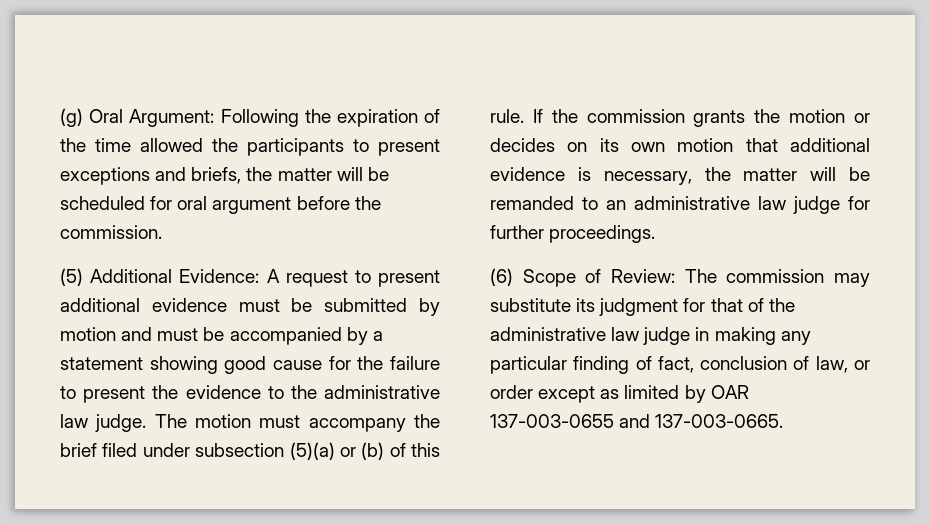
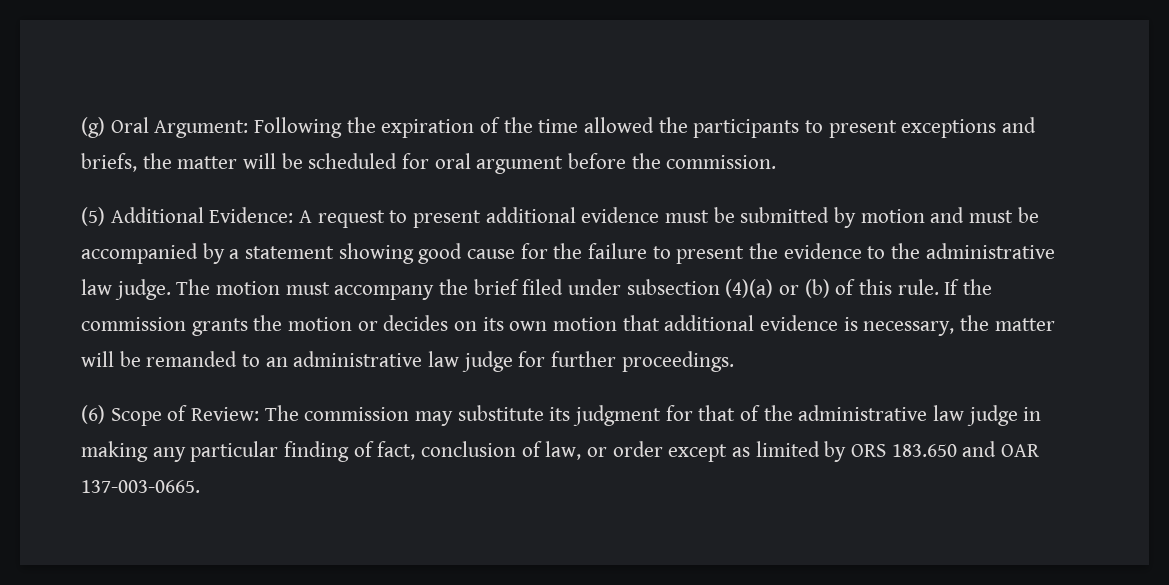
[289,442,335,460] (5)(a) -> [725,279,774,298] (4)(a)
[710,385,749,399] [490,414,651,428] OAR 137-003-0655 and -> [851,441,1041,457] ORS 183.650 and OAR

